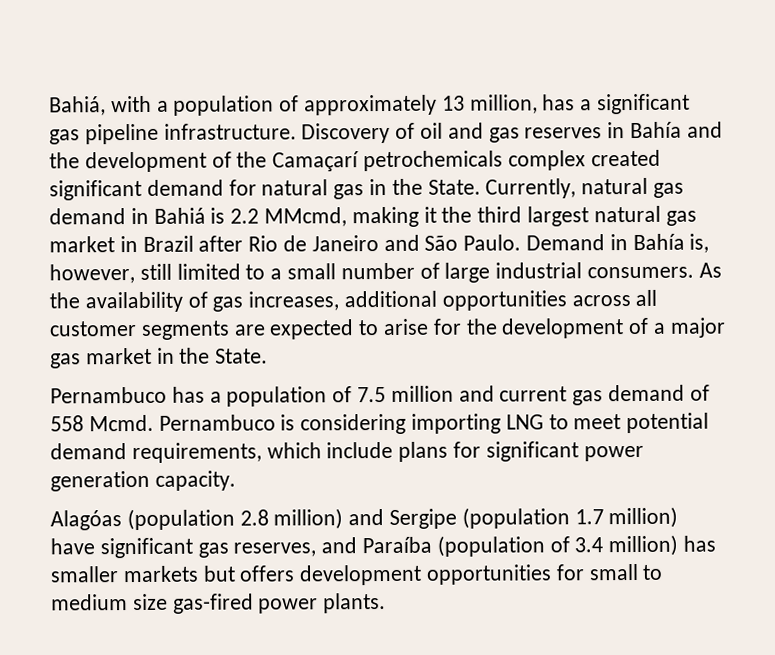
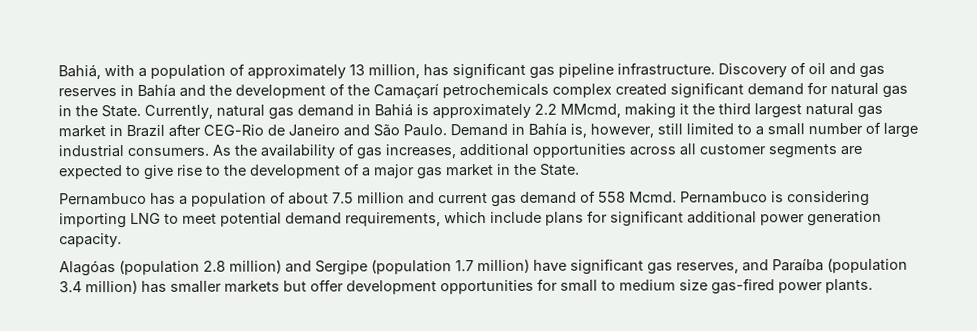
[580,99,593,111] a -> (449, 70) none
(226, 215) none -> [432,103,531,119] approximately
[248,235,279,252] Rio -> [203,124,264,136] CEG-Rio
[383,318,462,336] arise for -> [143,164,221,180] give rise to
(353, 394) none -> [288,192,329,205] about
(579, 451) none -> [687,211,757,224] additional
[549,536,570,553] of -> (908, 265) none
[239,565,296,582] offers -> [310,279,344,292] offer

